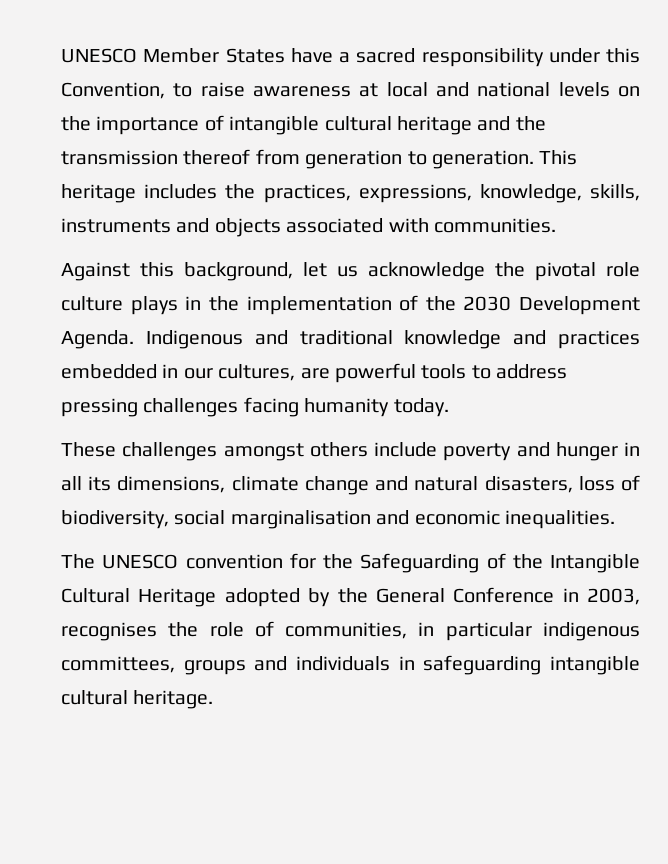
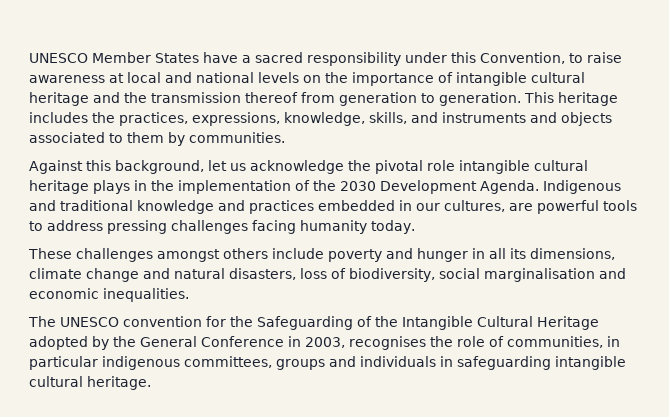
(641, 192) none -> [411,112,438,123] and
[388,218,429,233] with -> [109,132,185,146] to them by
[61,296,123,311] culture -> [459,160,588,174] [29,180,89,194] intangible cultural heritage

